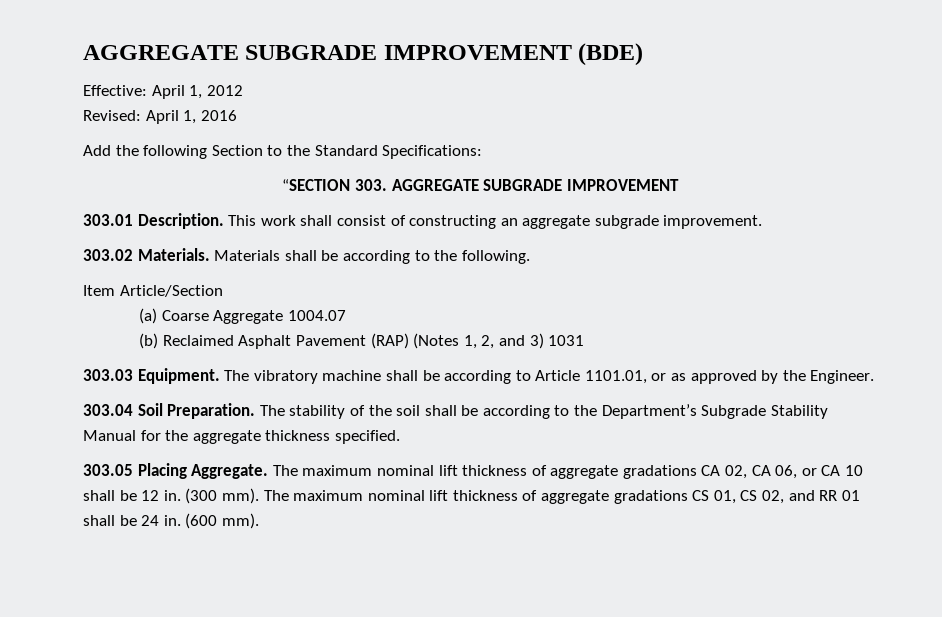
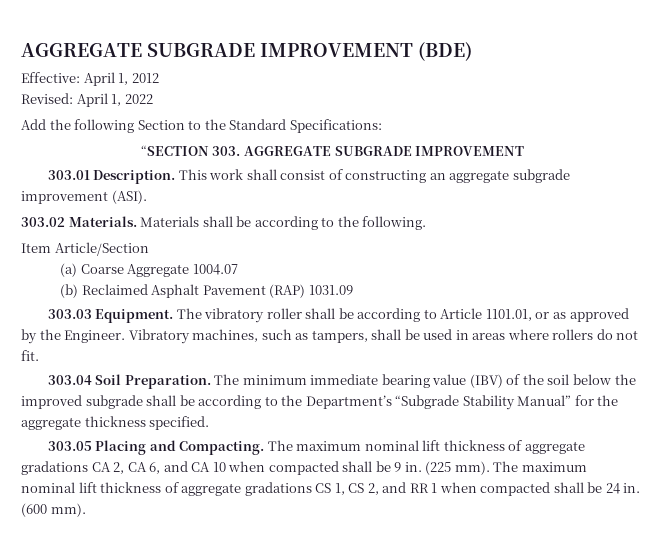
[200,110,237,121] 2016 -> [124,94,153,104] 2022
[663,215,763,229] improvement. -> [21,190,147,204] improvement (ASI).
[413,333,585,349] (Notes 1, 2, and 3) 1031 -> [308,285,353,295] 1031.09
[322,370,382,381] machine -> [266,308,302,319] roller
[83,403,421,419] // 303.04 Soil Preparation. The stability of the soil -> [128,329,639,344] [21,350,39,361] [47,374,636,389] [21,395,143,409] Vibratory machines, such as tampers, shall be used in areas where rollers do not fit. // 303.04 Soil Preparation. The minimum immediate bearing value (IBV) of the soil below the improved subgrade
[701,405,828,419] [83,430,136,441] Subgrade Stability Manual -> [395,395,572,410] “Subgrade Stability Manual”
[191,464,269,479] Aggregate. -> [149,440,265,455] and Compacting.
[725,465,864,479] [83,488,218,504] 02, CA 06, or CA 10 shall be 12 in. (300 -> [113,461,452,475] 2, CA 6, and CA 10 when compacted shall be 9 in. (225
[713,490,860,504] 01, CS 02, and RR 01 -> [334,482,551,496] 1, CS 2, and RR 1 when compacted

